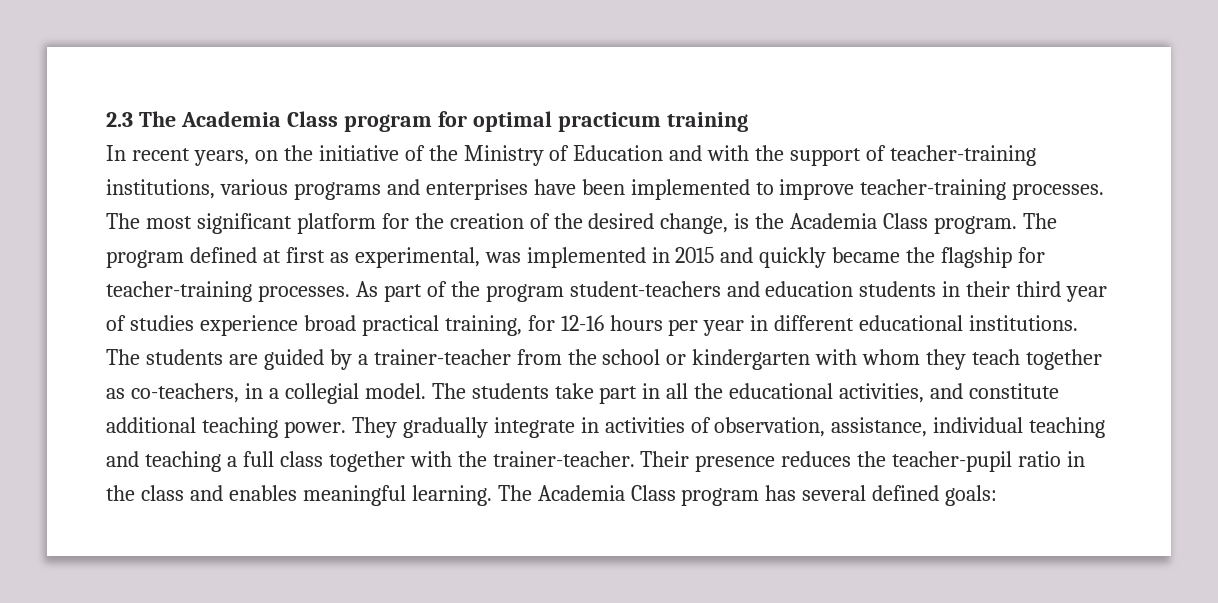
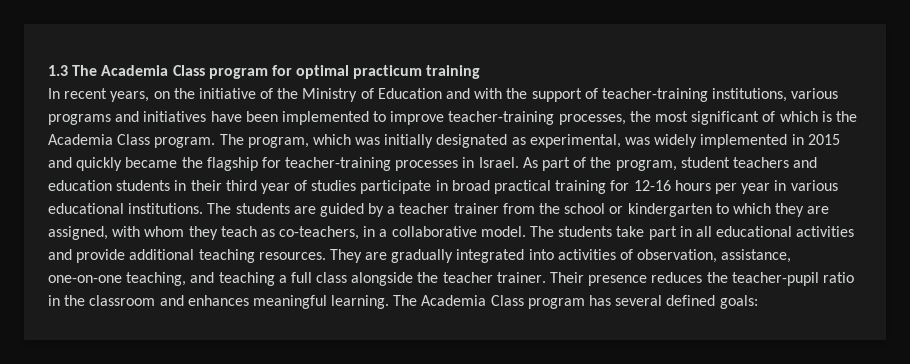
[106,112,133,127] 2.3 -> [48,65,68,76] 1.3
[425,179,528,200] enterprises -> [143,111,207,122] initiatives
[1012,183,1105,200] [106,213,729,234] processes. The most significant platform for the creation of the desired change, -> [558,111,818,125] processes, the most significant of which
[106,247,325,268] program defined at first -> [247,134,508,148] program, which was initially designated
(521, 257) none -> [654,134,698,148] widely
[257,285,350,302] processes. -> [395,157,519,171] processes in Israel.
[485,281,721,302] program student-teachers -> [615,157,789,171] program, student teachers
[199,315,298,336] experience -> [360,180,448,194] participate in
[444,315,522,336] training, -> [555,180,607,194] training
[774,315,855,331] different -> [790,180,838,191] various
[373,349,511,365] trainer-teacher -> [399,203,499,214] teacher trainer
(811, 359) none -> [715,203,830,217] [48,226,108,240] to which they are assigned,
[1026,349,1103,370] together -> (257, 231) none
[284,383,359,404] collegial -> [391,226,477,237] collaborative
[694,383,1060,403] [106,417,599,438] the educational activities, and constitute additional teaching power. They gradually integrate in -> [716,226,855,237] [48,249,554,263] educational activities and provide additional teaching resources. They are gradually integrated into
[933,417,1106,438] individual teaching -> [48,272,187,286] one-on-one teaching,
[328,451,635,472] together with the trainer-teacher. -> [351,272,546,286] alongside the teacher trainer.
[140,485,297,501] class and enables -> [89,295,249,306] classroom and enhances

